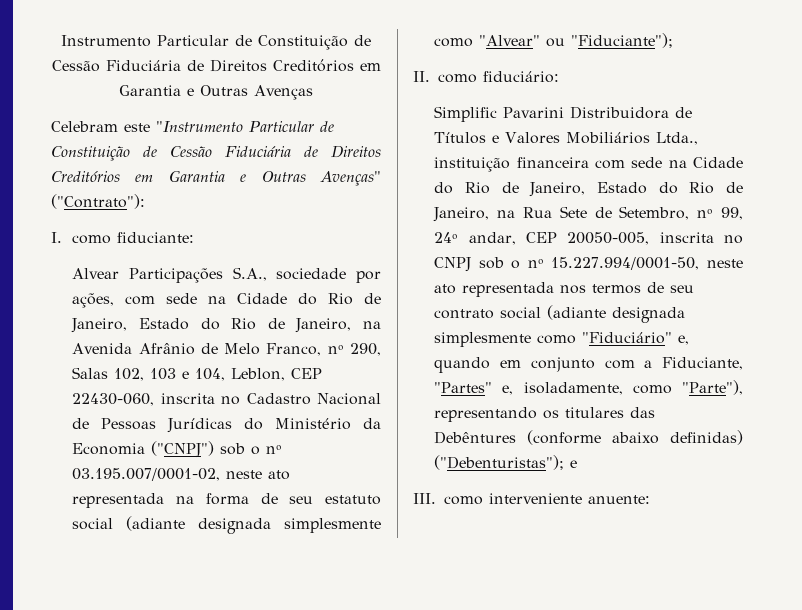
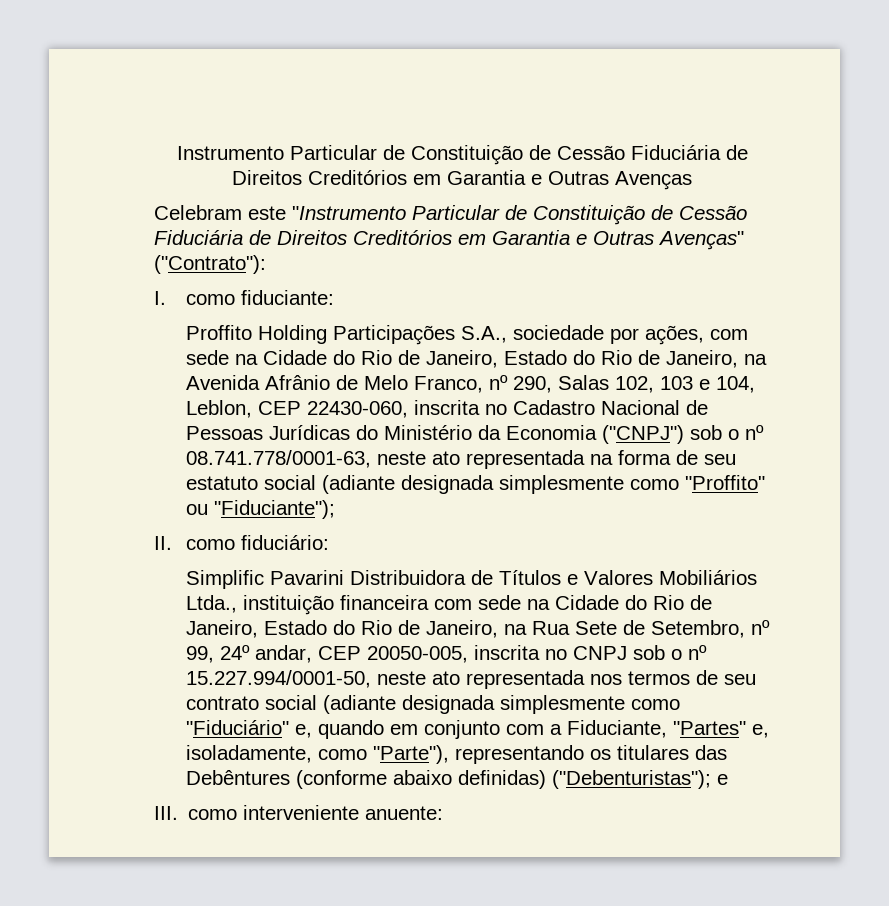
[72,268,120,279] Alvear -> [185,325,327,344] Proffito Holding
[72,468,221,481] 03.195.007/0001-02, -> [185,450,371,468] 08.741.778/0001-63,
[479,35,541,46] "Alvear" -> [684,475,765,490] "Proffito"

